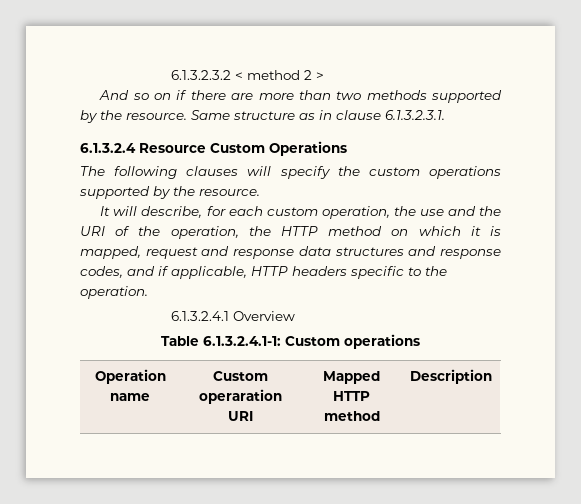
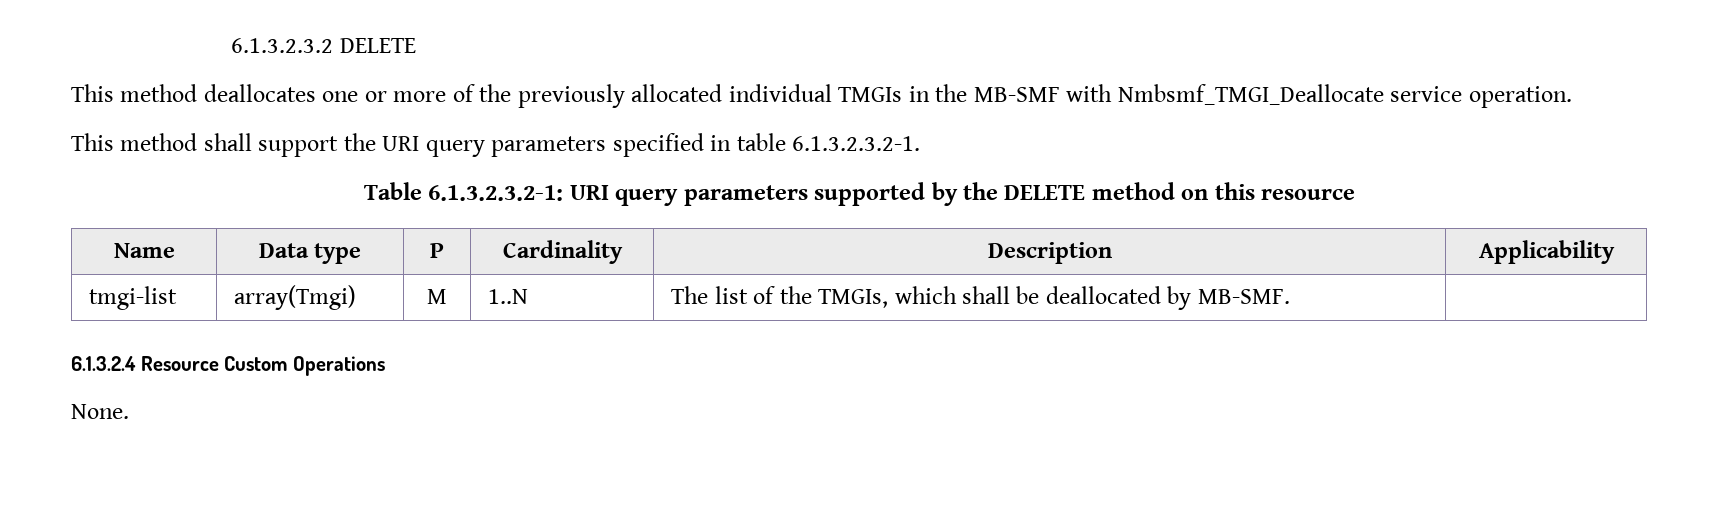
[234,70,324,80] [99,90,502,103] [80,110,445,123] [80,141,347,156] [80,166,502,179] [79,186,260,199] [100,206,502,219] [80,226,501,239] [80,246,501,259] [80,266,447,279] [80,286,148,299] [170,311,295,321] [161,334,420,349] [94,369,166,384] [110,393,150,401] [213,371,268,381] [199,389,282,404] [228,411,254,421] [323,371,380,384] [333,391,370,401] [323,411,380,421] [410,369,492,384] < method 2 > // And so on if there are more than two methods supported by the resource. Same structure as in clause 6.1.3.2.3.1. // 6.1.3.2.4 Resource Custom Operations // The following clauses will specify the custom operations supported by the resource. // It will describe, for each custom operation, the use and the URI of the operation, the HTTP method on which it is mapped, request and response data structures and response codes, and if applicable, HTTP headers specific to the operation. // 6.1.3.2.4.1 Overview // Table 6.1.3.2.4.1-1: Custom operations // Operation name | Custom operaration URI | Mapped HTTP method | Description -> [339,38,416,53] [71,84,1572,108] [71,133,921,157] [363,182,1356,206] [113,243,175,258] [258,243,362,264] [430,243,444,258] [502,240,623,264] [987,242,1112,264] [1478,240,1615,264] [89,286,178,310] [234,285,357,310] [427,289,447,304] [488,289,529,304] [671,286,1290,310] [71,356,385,376] [71,404,129,419] DELETE // This method deallocates one or more of the previously allocated individual TMGIs in the MB-SMF with Nmbsmf_TMGI_Deallocate service operation. // This method shall support the URI query parameters specified in table 6.1.3.2.3.2-1. // Table 6.1.3.2.3.2-1: URI query parameters supported by the DELETE method on this resource // Name | Data type | P | Cardinality | Description | Applicability // tmgi-list | array(Tmgi) | M | 1..N | The list of the TMGIs, which shall be deallocated by MB-SMF. | // 6.1.3.2.4 Resource Custom Operations // None.

